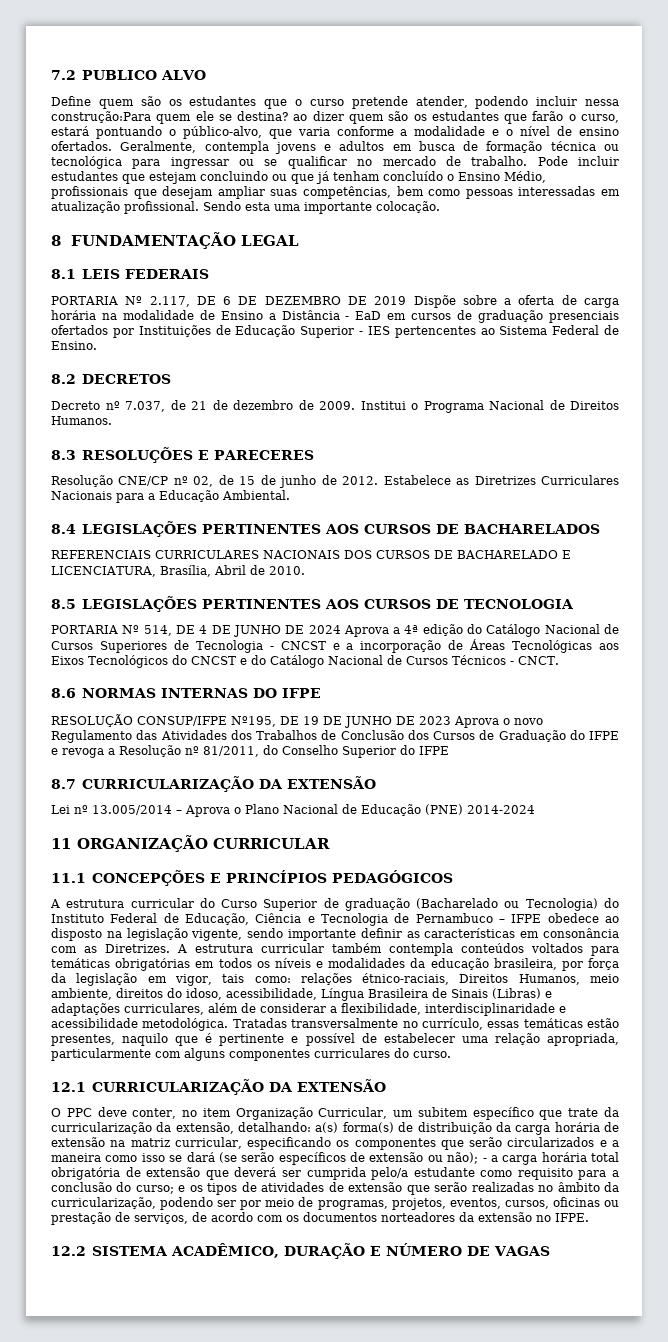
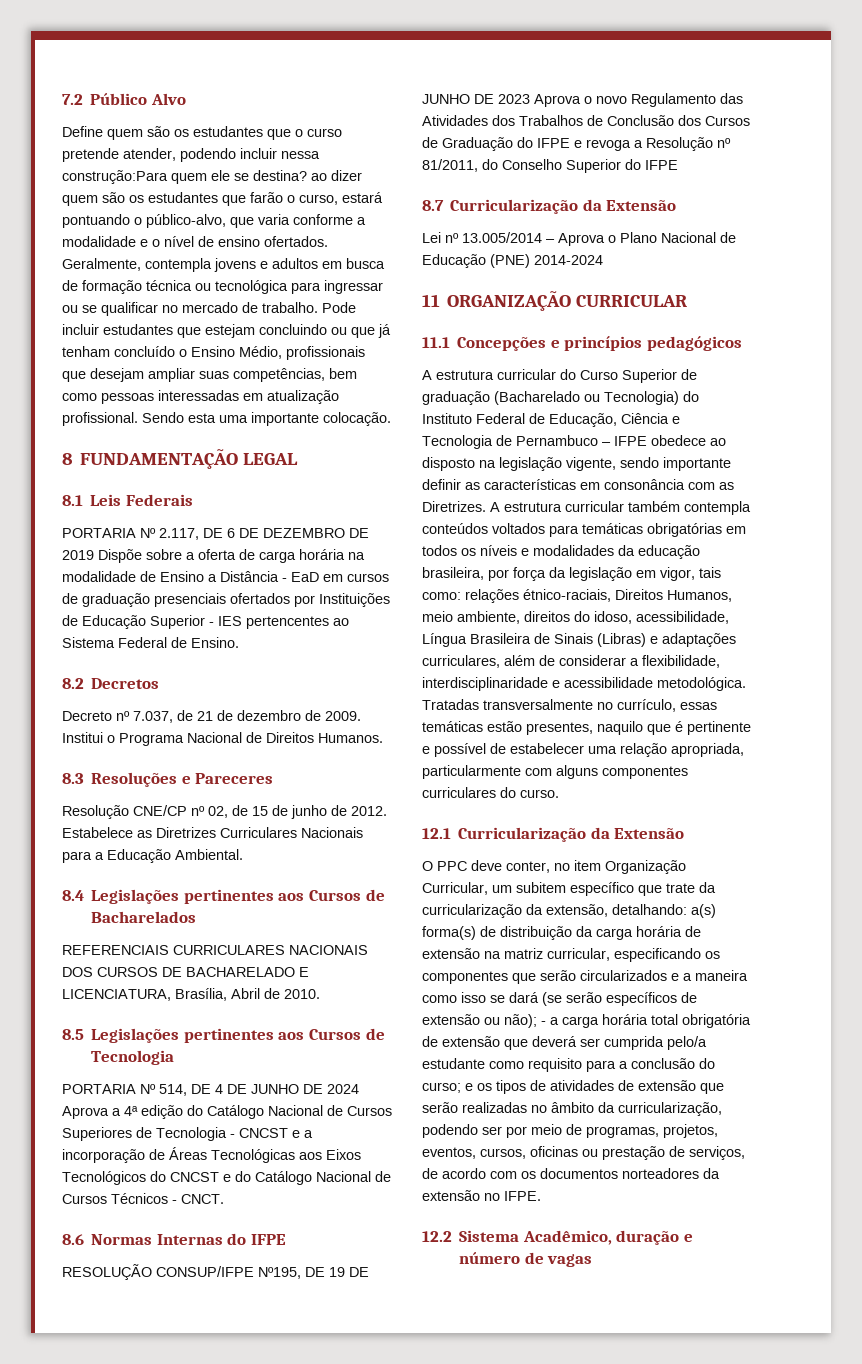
[81,70,206,80] PUBLICO ALVO -> [90,93,186,105] Público Alvo
[81,269,209,279] LEIS FEDERAIS -> [90,494,193,506] Leis Federais
[81,374,171,384] DECRETOS -> [91,678,160,689] Decretos
[81,447,314,463] RESOLUÇÕES E PARECERES -> [91,772,274,787] Resoluções e Pareceres
[81,521,600,537] LEGISLAÇÕES PERTINENTES AOS CURSOS DE BACHARELADOS -> [91,889,385,904] [91,911,197,923] Legislações pertinentes aos Cursos de Bacharelados
[81,596,574,612] LEGISLAÇÕES PERTINENTES AOS CURSOS DE TECNOLOGIA -> [91,1028,385,1043] [91,1050,175,1065] Legislações pertinentes aos Cursos de Tecnologia
[81,688,277,698] NORMAS INTERNAS DO -> [91,1233,247,1245] Normas Internas do
[81,776,376,792] CURRICULARIZAÇÃO DA EXTENSÃO -> [450,199,677,214] Curricularização da Extensão
[91,870,453,886] CONCEPÇÕES E PRINCÍPIOS PEDAGÓGICOS -> [457,336,743,351] Concepções e princípios pedagógicos
[91,1079,386,1095] CURRICULARIZAÇÃO DA EXTENSÃO -> [458,827,685,842] Curricularização da Extensão
[91,1243,550,1259] SISTEMA ACADÊMICO, DURAÇÃO E NÚMERO DE VAGAS -> [459,1230,694,1245] [459,1252,593,1267] Sistema Acadêmico, duração e número de vagas

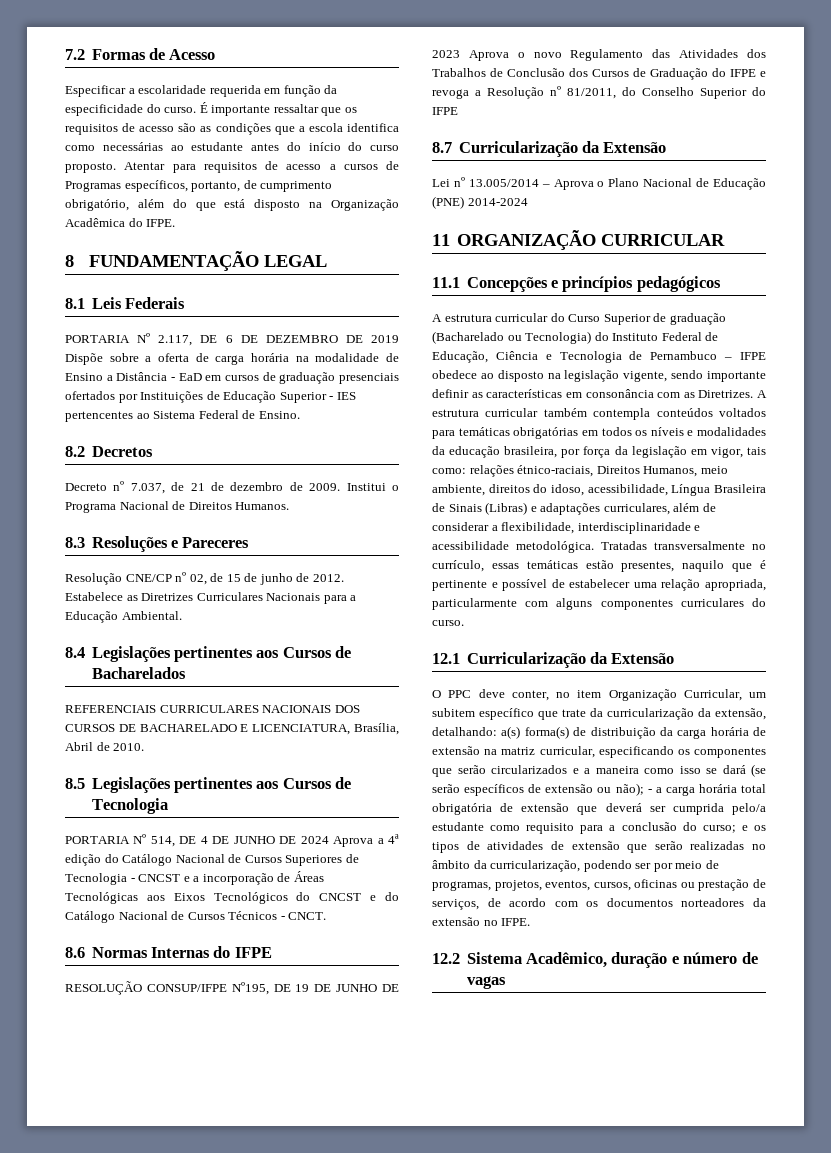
[90,93,186,105] [62,126,342,140] [62,148,320,162] [62,170,362,184] [62,192,383,206] [62,214,366,228] [62,236,328,247] [62,258,385,272] [62,280,383,294] [62,302,356,316] [62,324,391,338] [62,346,365,360] [62,368,357,382] [62,390,339,404] [62,412,391,426] Público Alvo // Define quem são os estudantes que o curso pretende atender, podendo incluir nessa construção:Para quem ele se destina? ao dizer quem são os estudantes que farão o curso, estará pontuando o público-alvo, que varia conforme a modalidade e o nível de ensino ofertados. Geralmente, contempla jovens e adultos em busca de formação técnica ou tecnológica para ingressar ou se qualificar no mercado de trabalho. Pode incluir estudantes que estejam concluindo ou que já tenham concluído o Ensino Médio, profissionais que desejam ampliar suas competências, bem como pessoas interessadas em atualização profissional. Sendo esta uma importante colocação. -> [91,48,216,60] [65,85,338,97] [65,102,357,116] [65,123,399,135] [65,142,399,151] [65,161,399,173] [65,180,333,192] [65,199,399,211] [65,218,176,227] Formas de Acesso // Especificar a escolaridade requerida em função da especificidade do curso. É importante ressaltar que os requisitos de acesso são as condições que a escola identifica como necessárias ao estudante antes do início do curso proposto. Atentar para requisitos de acesso a cursos de Programas específicos, portanto, de cumprimento obrigatório, além do que está disposto na Organização Acadêmica do IFPE.

